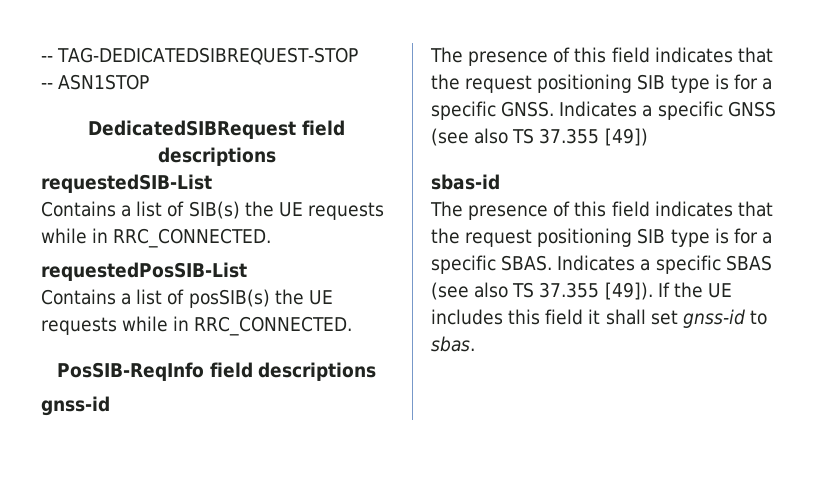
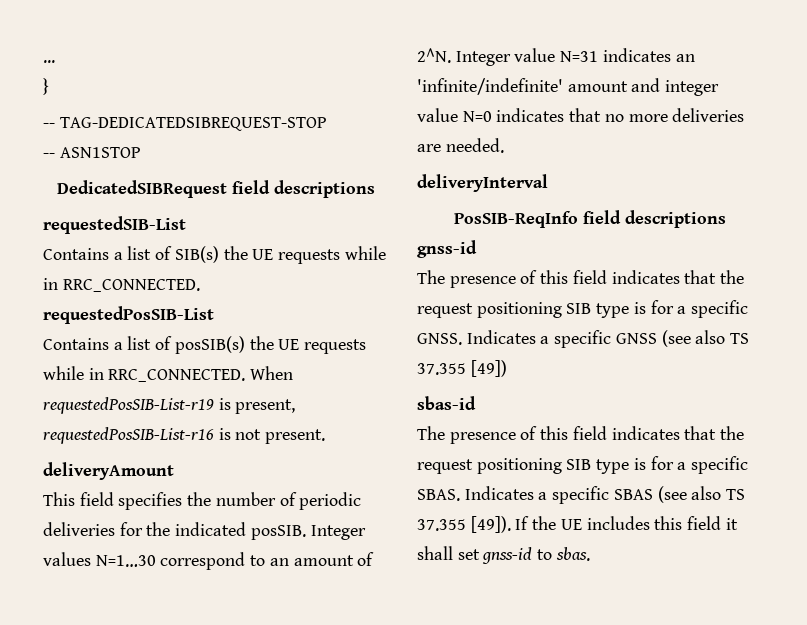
(41, 59) none -> [43,60,55,63] [43,78,49,95] ... // } //
(353, 326) none -> [250,366,294,380] [43,397,296,414] [43,427,326,444] [43,462,174,480] [43,492,362,510] [43,522,366,540] [43,552,375,570] [417,48,695,66] [417,78,720,96] [417,108,745,122] [417,138,504,153] [417,174,548,192] When requestedPosSIB-List-r19 is present, requestedPosSIB-List-r16 is not present. // deliveryAmount // This field specifies the number of periodic deliveries for the indicated posSIB. Integer values N=1…30 correspond to an amount of 2^N. Integer value N=31 indicates an 'infinite/indefinite' amount and integer value N=0 indicates that no more deliveries are needed. // deliveryInterval

